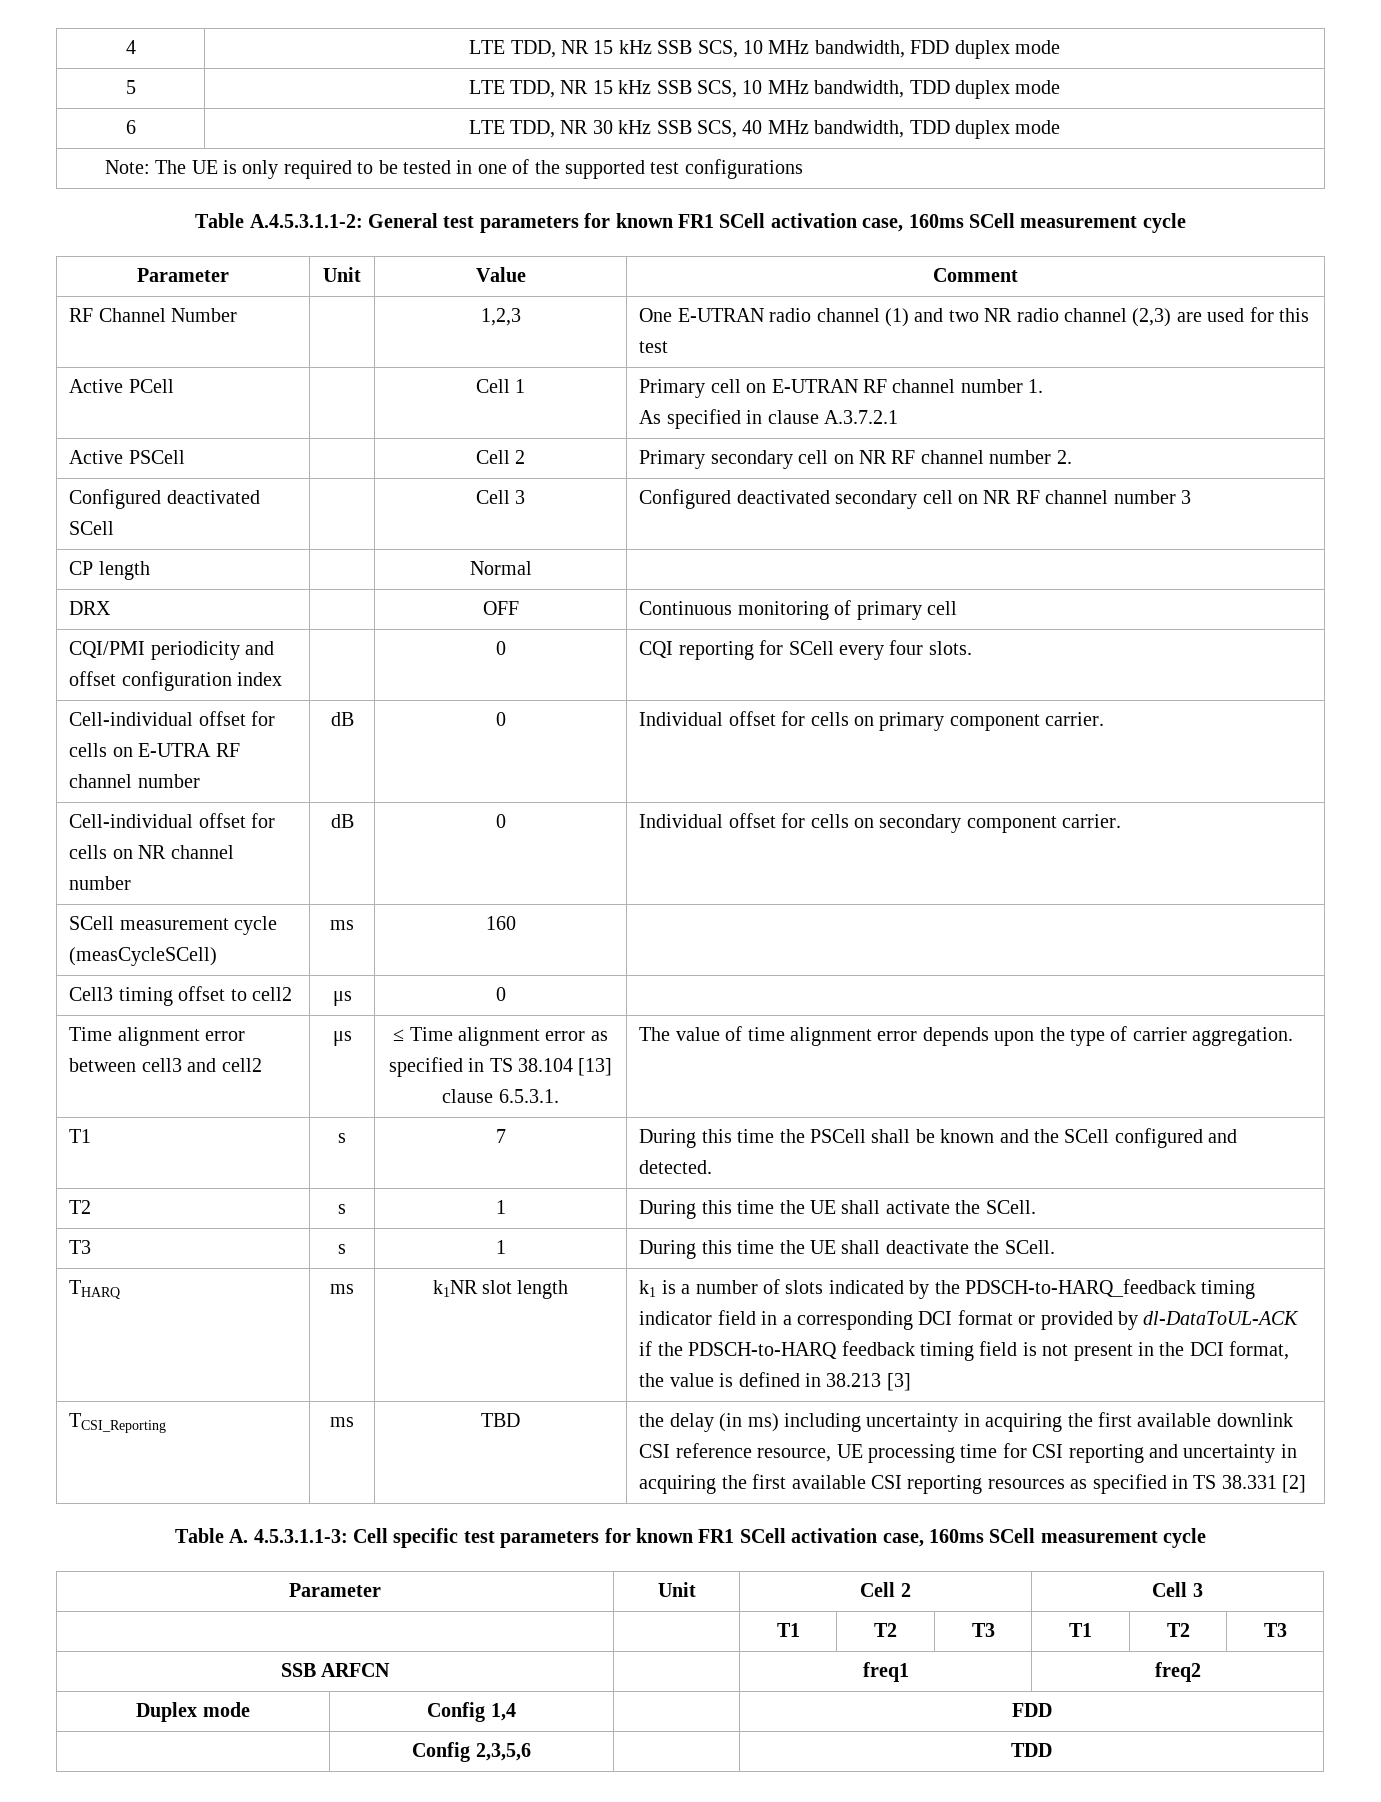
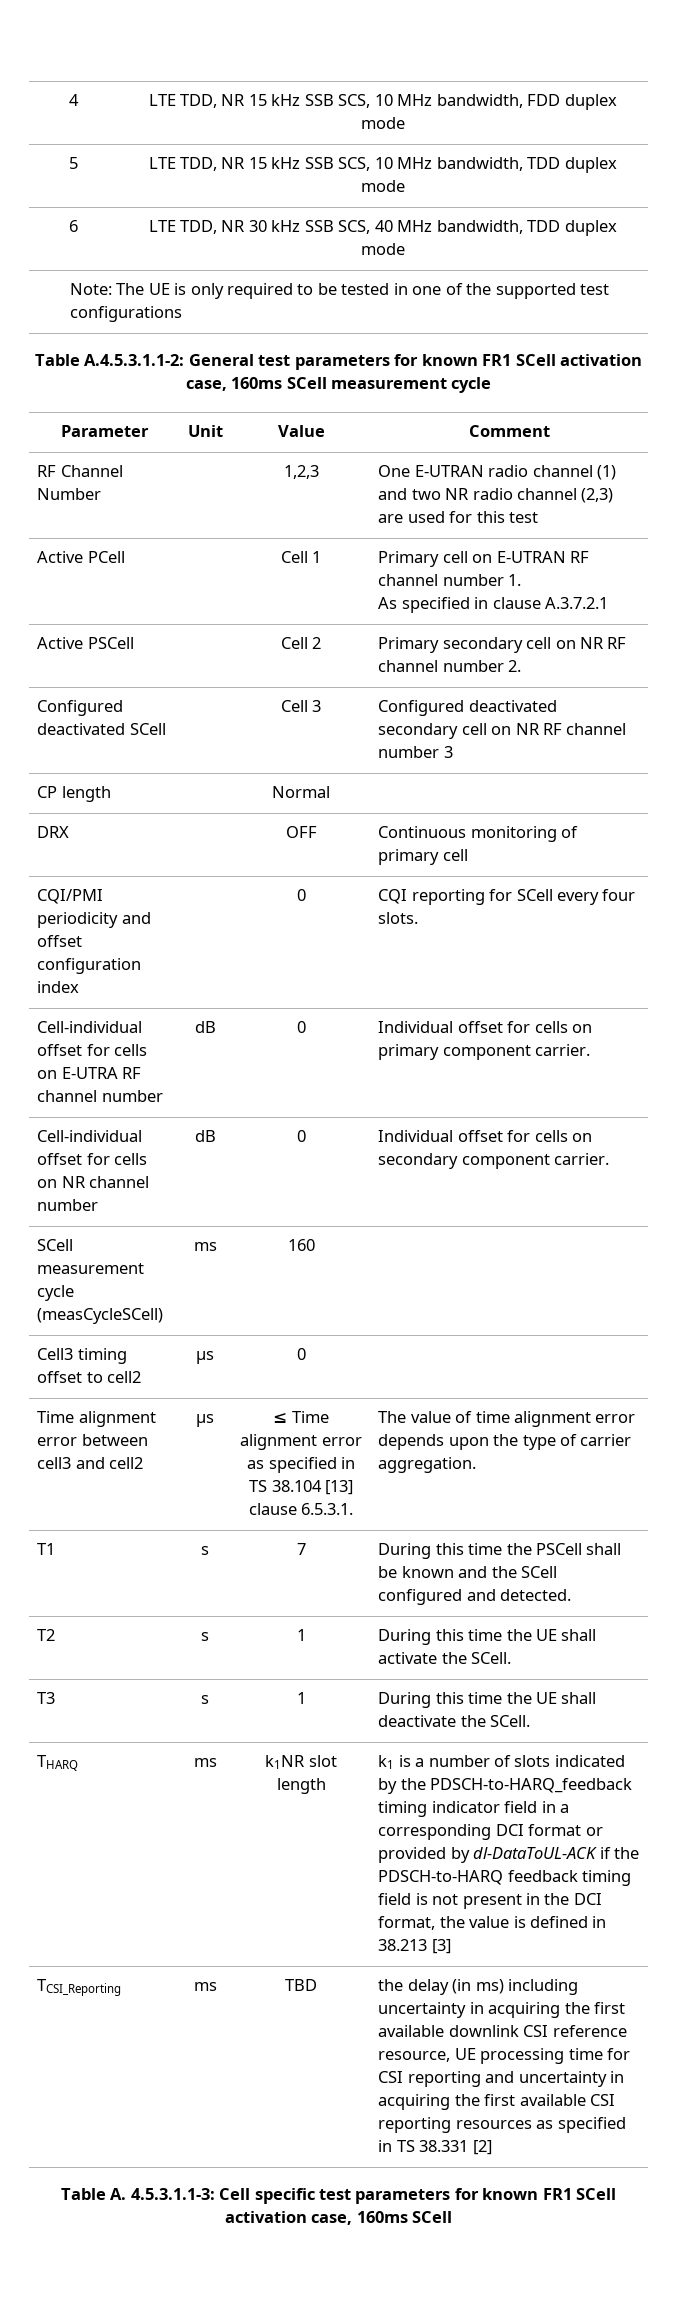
[1040,1528,1207,1548] [289,1583,381,1597] [657,1582,696,1597] [860,1582,911,1597] [1152,1582,1203,1597] [776,1623,800,1637] [874,1623,897,1637] [971,1623,995,1637] [1069,1623,1092,1637] [1166,1623,1190,1637] [1263,1623,1287,1637] [280,1663,391,1677] [862,1662,909,1682] [1154,1662,1201,1682] [136,1702,250,1722] [427,1702,516,1722] [1011,1703,1052,1717] [412,1742,531,1762] [1011,1743,1052,1757] measurement cycle // Parameter | Unit | Cell 2 | Cell 3 // | | T1 | T2 | T3 | T1 | T2 | T3 // SSB ARFCN | | freq1 | freq2 // Duplex mode | Config 1,4 | | FDD // | Config 2,3,5,6 | | TDD -> (453, 2217) none

